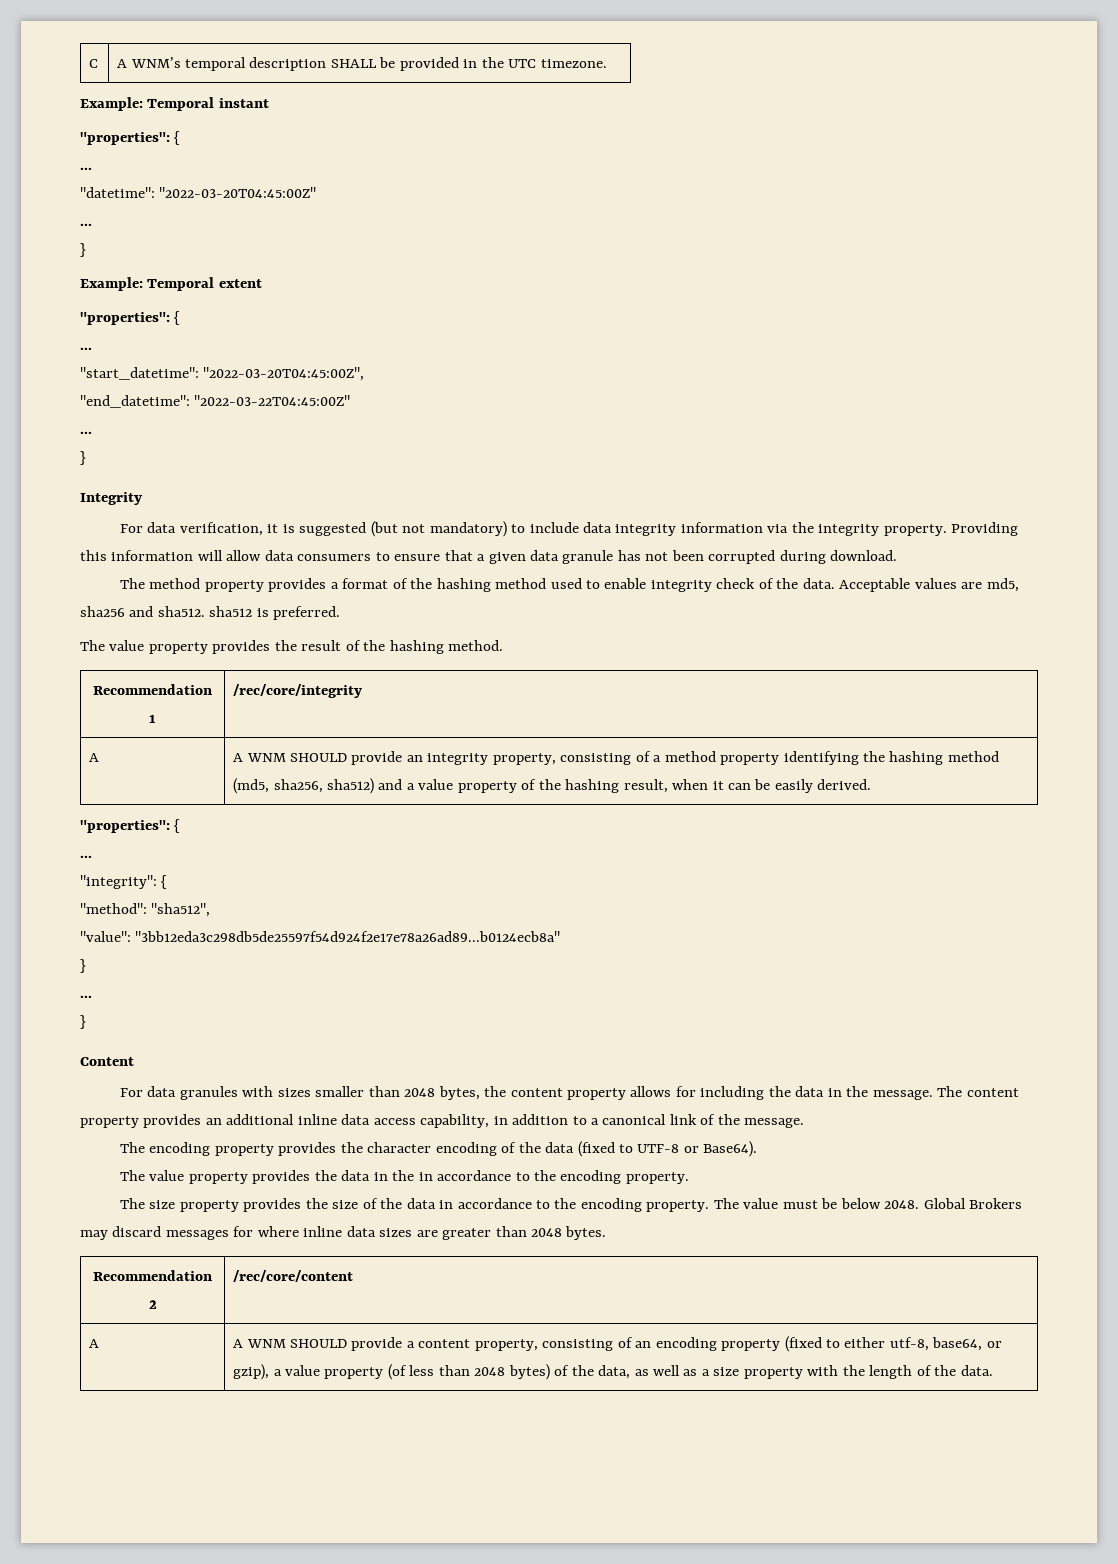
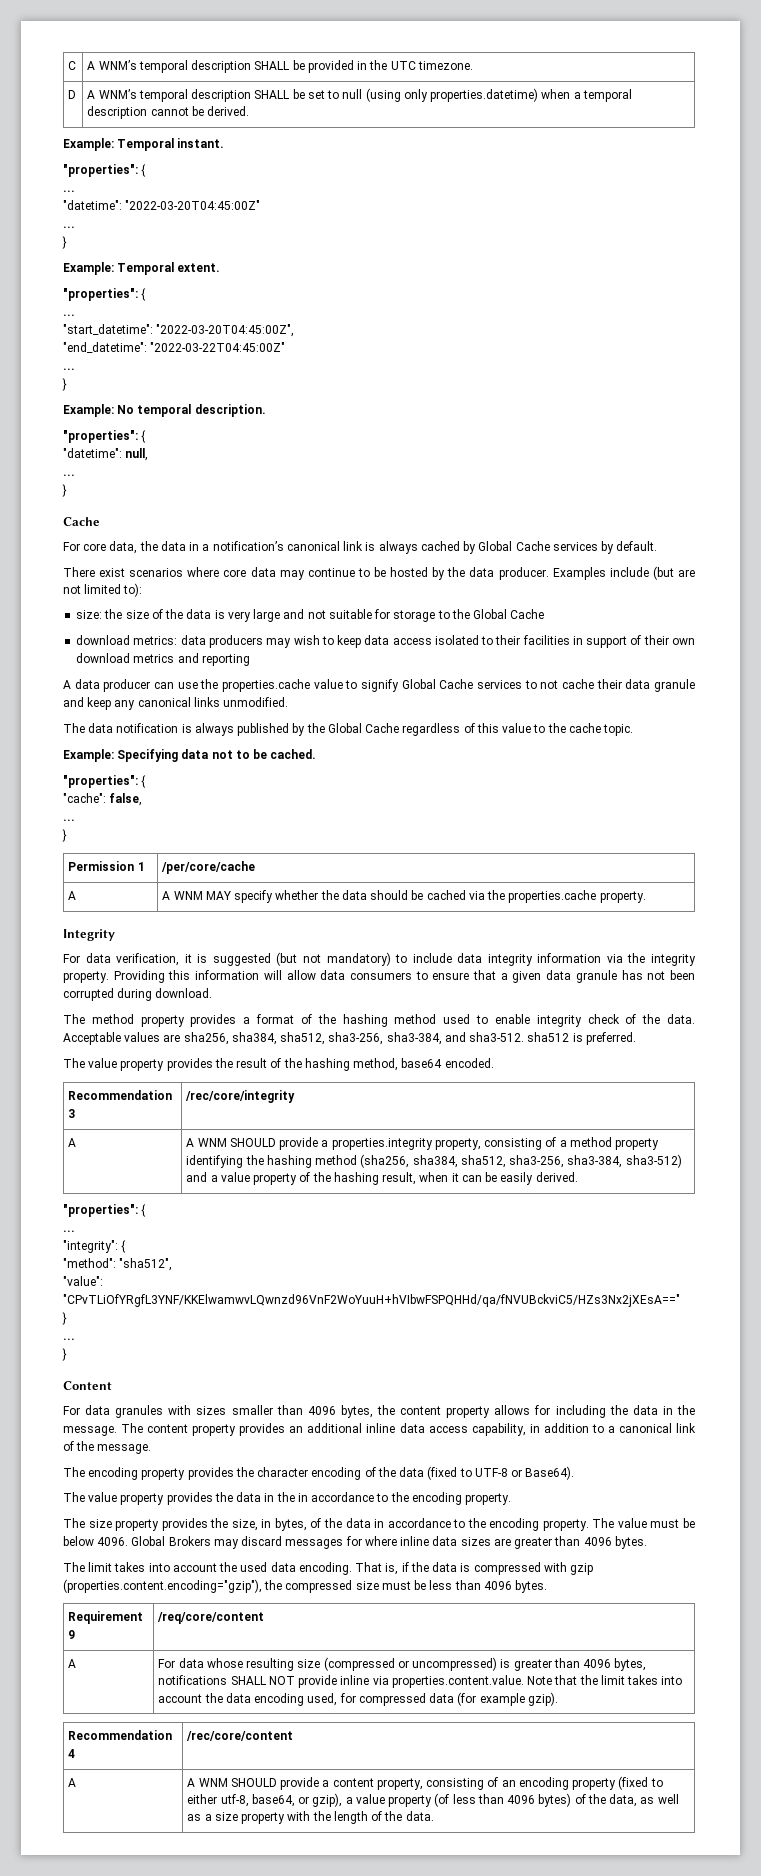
[80,97,269,111] // Example: Temporal instant -> [68,90,77,99] [87,88,632,102] [87,106,250,119] [63,138,225,151] // D | A WNM’s temporal description SHALL be set to null (using only properties.datetime) when a temporal description cannot be derived. // Example: Temporal instant.
[218,279,262,288] extent -> [177,263,221,272] extent.
(86, 458) none -> [63,404,266,417] [63,430,147,443] [63,448,149,461] [63,474,75,476] [62,484,67,497] [63,517,100,526] [63,541,658,554] [63,566,695,580] [63,583,143,597] [76,609,545,622] [76,635,695,648] [76,653,250,666] [63,679,695,692] [63,697,289,710] [63,723,634,736] [63,749,317,762] [63,775,147,788] [63,793,143,806] [63,819,75,821] [62,829,67,842] [68,861,145,871] [161,861,256,874] [68,891,77,900] [162,890,646,903] // Example: No temporal description. // "properties": { // "datetime": null, // ... // } // Cache // For core data, the data in a notification’s canonical link is always cached by Global Cache services by default. // There exist scenarios where core data may continue to be hosted by the data producer. Examples include (but are not limited to): // size: the size of the data is very large and not suitable for storage to the Global Cache // download metrics: data producers may wish to keep data access isolated to their facilities in support of their own download metrics and reporting // A data producer can use the properties.cache value to signify Global Cache services to not cache their data granule and keep any canonical links unmodified. // The data notification is always published by the Global Cache regardless of this value to the cache topic. // Example: Specifying data not to be cached. // "properties": { // "cache": false, // ... // } // Permission 1 | /per/core/cache // A | A WNM MAY specify whether the data should be cached via the properties.cache property.
[986,578,1019,592] [80,606,205,617] md5, sha256 and sha512. -> [183,1032,525,1045] sha256, sha384, sha512, sha3-256, sha3-384, and sha3-512.
[448,640,504,651] [93,684,212,695] [149,714,156,723] method. // Recommendation 1 -> [353,1058,494,1071] [68,1090,173,1100] [68,1109,76,1118] method, base64 encoded. // Recommendation 3
[406,753,489,765] an integrity -> [321,1138,433,1150] a properties.integrity
[233,778,374,794] (md5, sha256, sha512) -> [360,1154,682,1168] (sha256, sha384, sha512, sha3-256, sha3-384, sha3-512)
[135,931,561,942] "3bb12eda3c298db5de25597f54d924f2e17e78a26ad89...b0124ecb8a" -> [63,1294,680,1307] "CPvTLiOfYRgfL3YNF/KKElwamwvLQwnzd96VnF2WoYuuH+hVIbwFSPQHHd/qa/fNVUBckviC5/HZs3Nx2jXEsA=="
[404,1088,436,1097] 2048 -> [307,1406,336,1415] 4096
[332,1200,359,1209] size -> [231,1518,307,1531] size, in bytes,
[884,1200,920,1209] 2048. -> [97,1537,129,1546] 4096.
[531,1226,607,1240] [93,1270,212,1281] [148,1300,157,1309] 2048 bytes. // Recommendation 2 -> [583,1536,647,1549] [63,1562,594,1575] [63,1579,548,1593] [68,1611,144,1624] [68,1630,76,1639] [157,1612,265,1624] [68,1659,77,1668] [158,1657,647,1671] [158,1675,683,1688] [158,1692,558,1706] [68,1730,173,1740] [68,1749,76,1758] 4096 bytes. // The limit takes into account the used data encoding. That is, if the data is compressed with gzip (properties.content.encoding="gzip"), the compressed size must be less than 4096 bytes. // Requirement 9 | /req/core/content // A | For data whose resulting size (compressed or uncompressed) is greater than 4096 bytes, notifications SHALL NOT provide inline via properties.content.value. Note that the limit takes into account the data encoding used, for compressed data (for example gzip). // Recommendation 4
[474,1367,506,1376] 2048 -> [507,1795,536,1804] 4096

